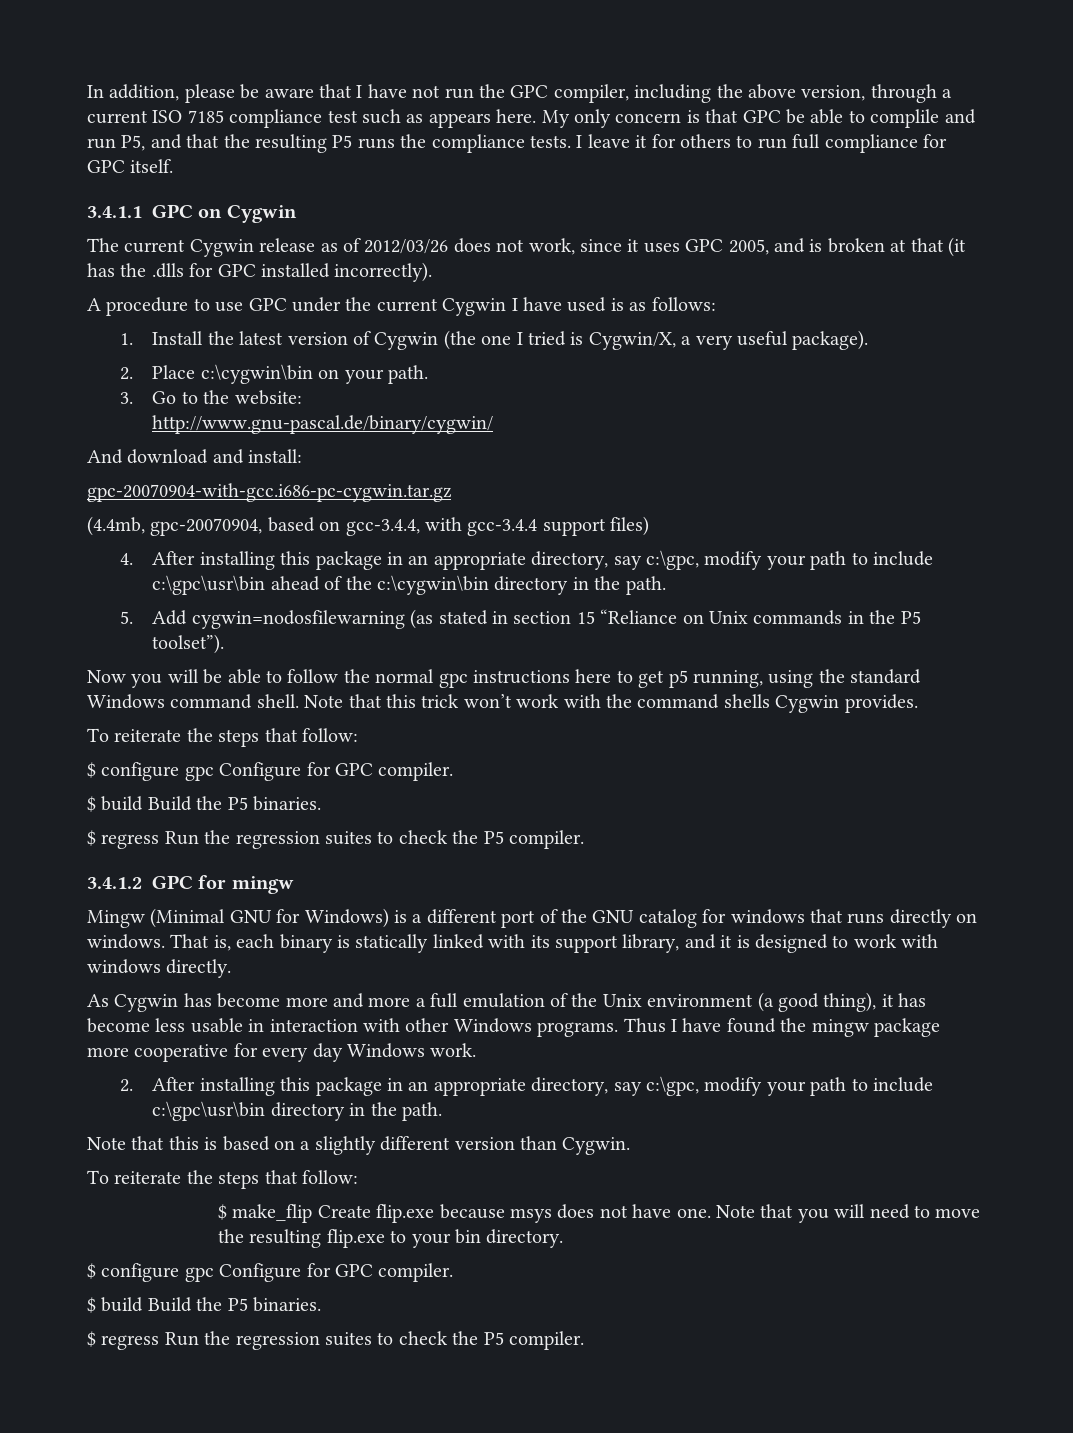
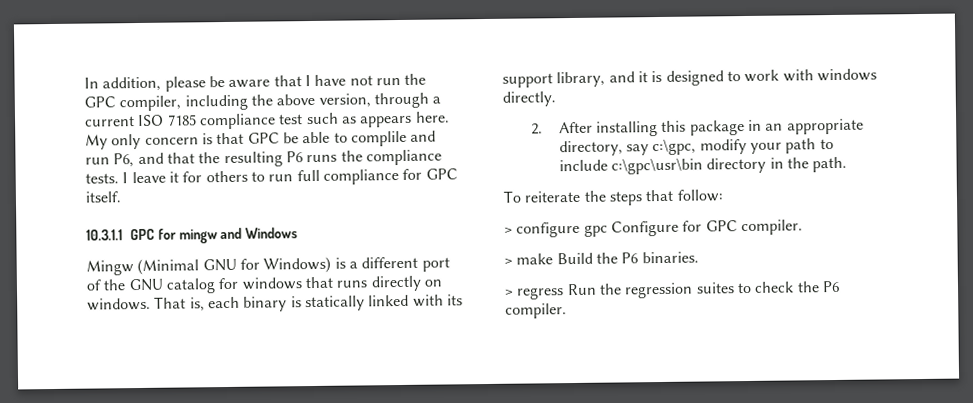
[121,135,146,151] P5, -> [113,153,135,168] P6,
[332,135,353,148] P5 -> [285,151,303,163] P6
[87,204,297,223] [87,237,966,257] [87,262,433,282] [87,297,716,316] [119,330,869,350] [119,364,429,384] [119,390,302,405] [152,415,494,434] [87,449,303,464] [87,483,452,502] [87,516,650,536] [119,550,934,570] [152,575,666,595] [119,609,921,629] [152,634,225,654] [87,669,922,688] [87,694,918,713] [87,728,358,747] [87,762,454,781] [87,796,321,812] [87,830,584,849] [87,877,142,889] 3.4.1.1 GPC on Cygwin // The current Cygwin release as of 2012/03/26 does not work, since it uses GPC 2005, and is broken at that (it has the .dlls for GPC installed incorrectly). // A procedure to use GPC under the current Cygwin I have used is as follows: // 1. Install the latest version of Cygwin (the one I tried is Cygwin/X, a very useful package). // 2. Place c:\cygwin\bin on your path. // 3. Go to the website: // http://www.gnu-pascal.de/binary/cygwin/ // And download and install: // gpc-20070904-with-gcc.i686-pc-cygwin.tar.gz // (4.4mb, gpc-20070904, based on gcc-3.4.4, with gcc-3.4.4 support files) // 4. After installing this package in an appropriate directory, say c:\gpc, modify your path to include c:\gpc\usr\bin ahead of the c:\cygwin\bin directory in the path. // 5. Add cygwin=nodosfilewarning (as stated in section 15 “Reliance on Unix commands in the P5 toolset”). // Now you will be able to follow the normal gpc instructions here to get p5 running, using the standard Windows command shell. Note that this trick won’t work with the command shells Cygwin provides. // To reiterate the steps that follow: // $ configure gpc Configure for GPC compiler. // $ build Build the P5 binaries. // $ regress Run the regression suites to check the P5 compiler. // 3.4.1.2 -> [86,229,123,241] 10.3.1.1
(294, 885) none -> [220,227,299,240] and Windows
[87,992,927,1012] [87,1018,940,1037] [87,1043,477,1062] // As Cygwin has become more and more a full emulation of the Unix environment (a good thing), it has become less usable in interaction with other Windows programs. Thus I have found the mingw package more cooperative for every day Windows work. -> (556, 99) none
[87,1136,631,1155] [87,1170,358,1189] [217,1204,981,1223] [217,1229,564,1248] [87,1263,454,1282] [87,1297,321,1313] [87,1331,504,1350] // Note that this is based on a slightly different version than Cygwin. // To reiterate the steps that follow: // $ make_flip Create flip.exe because msys does not have one. Note that you will need to move the resulting flip.exe to your bin directory. // $ configure gpc Configure for GPC compiler. // $ build Build the P5 binaries. // $ regress Run the regression suites to check the P5 -> [503,189,724,206] [504,219,803,238] [504,251,699,265] [505,280,840,300] // To reiterate the steps that follow: // > configure gpc Configure for GPC compiler. // > make Build the P6 binaries. // > regress Run the regression suites to check the P6

